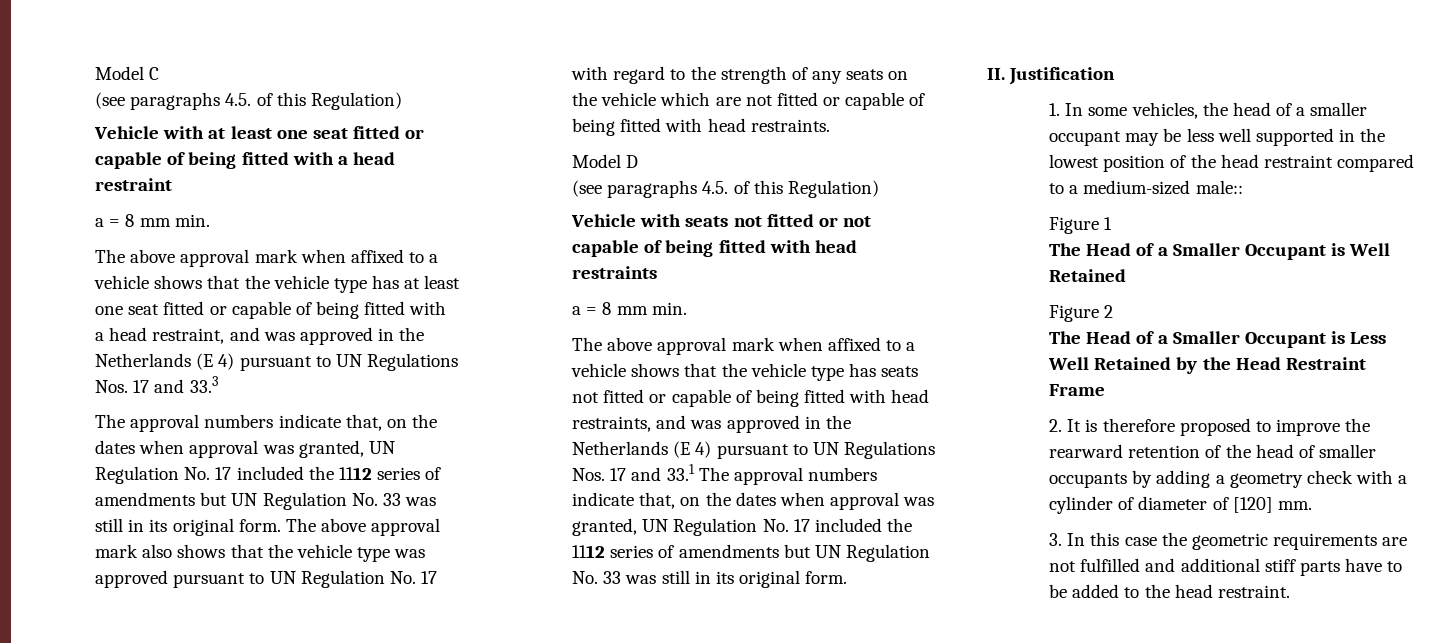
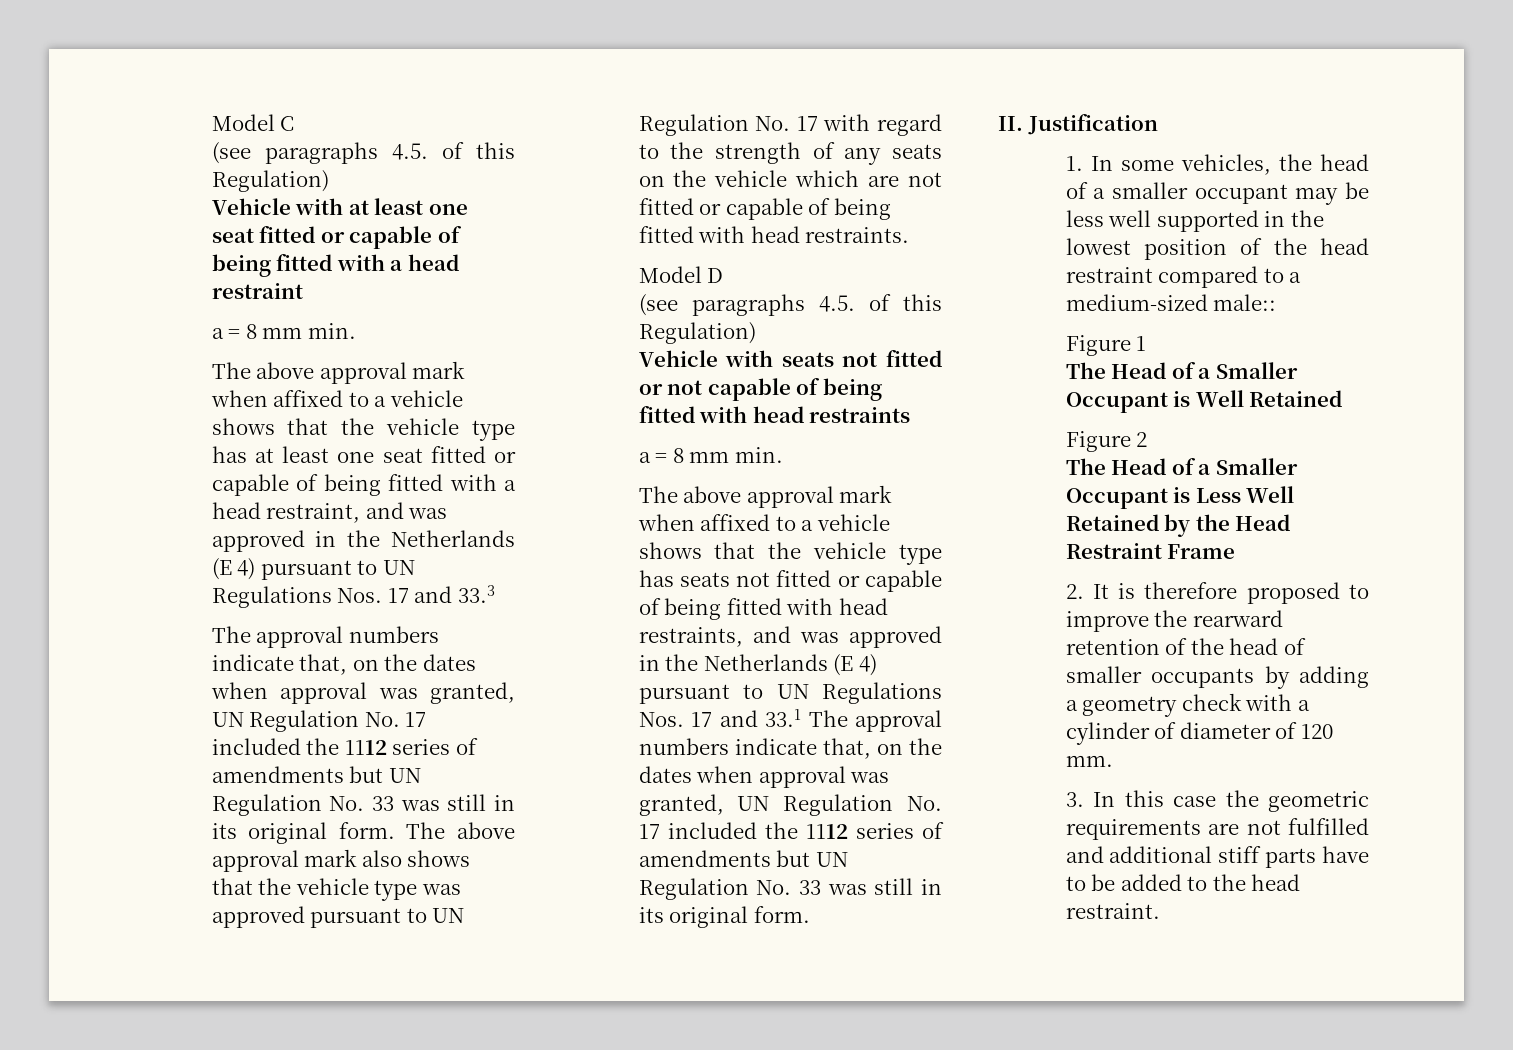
[1232,497,1273,513] [120] -> [1300,724,1333,739] 120

